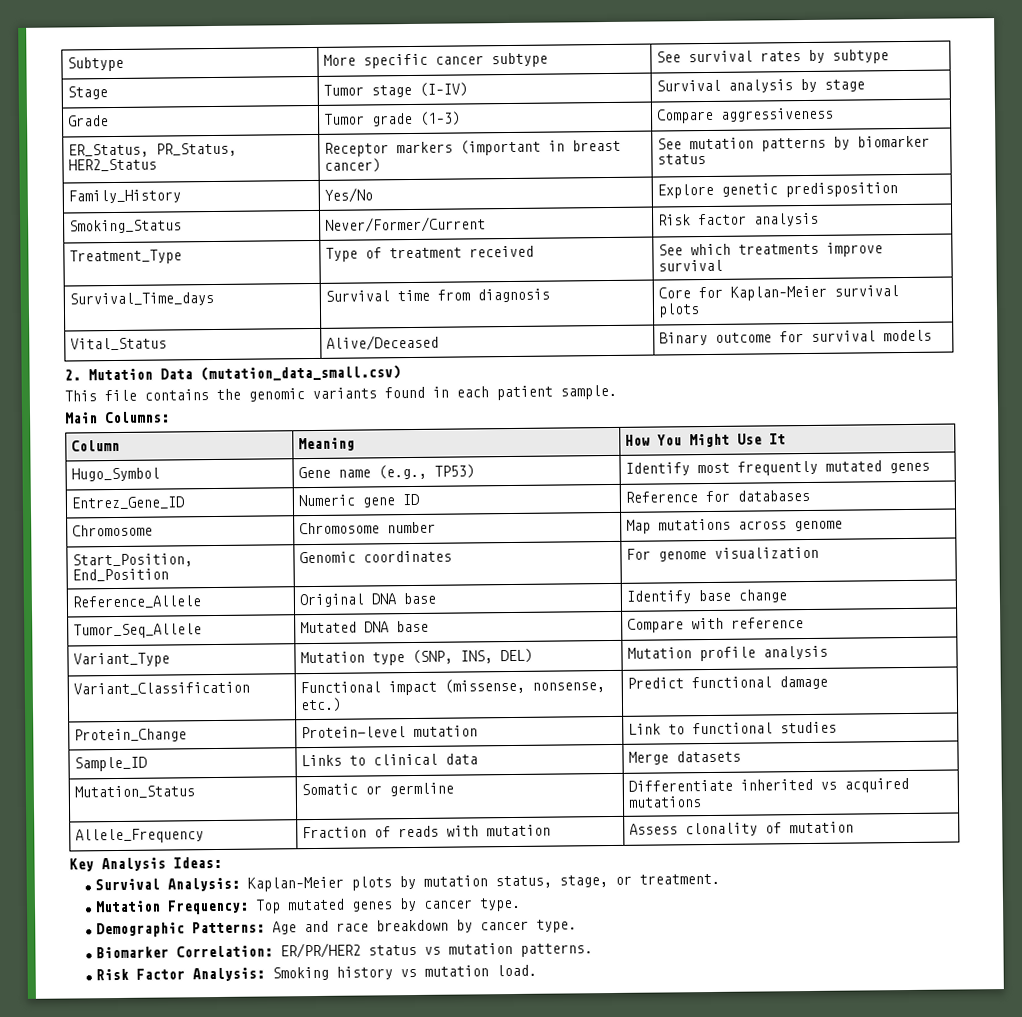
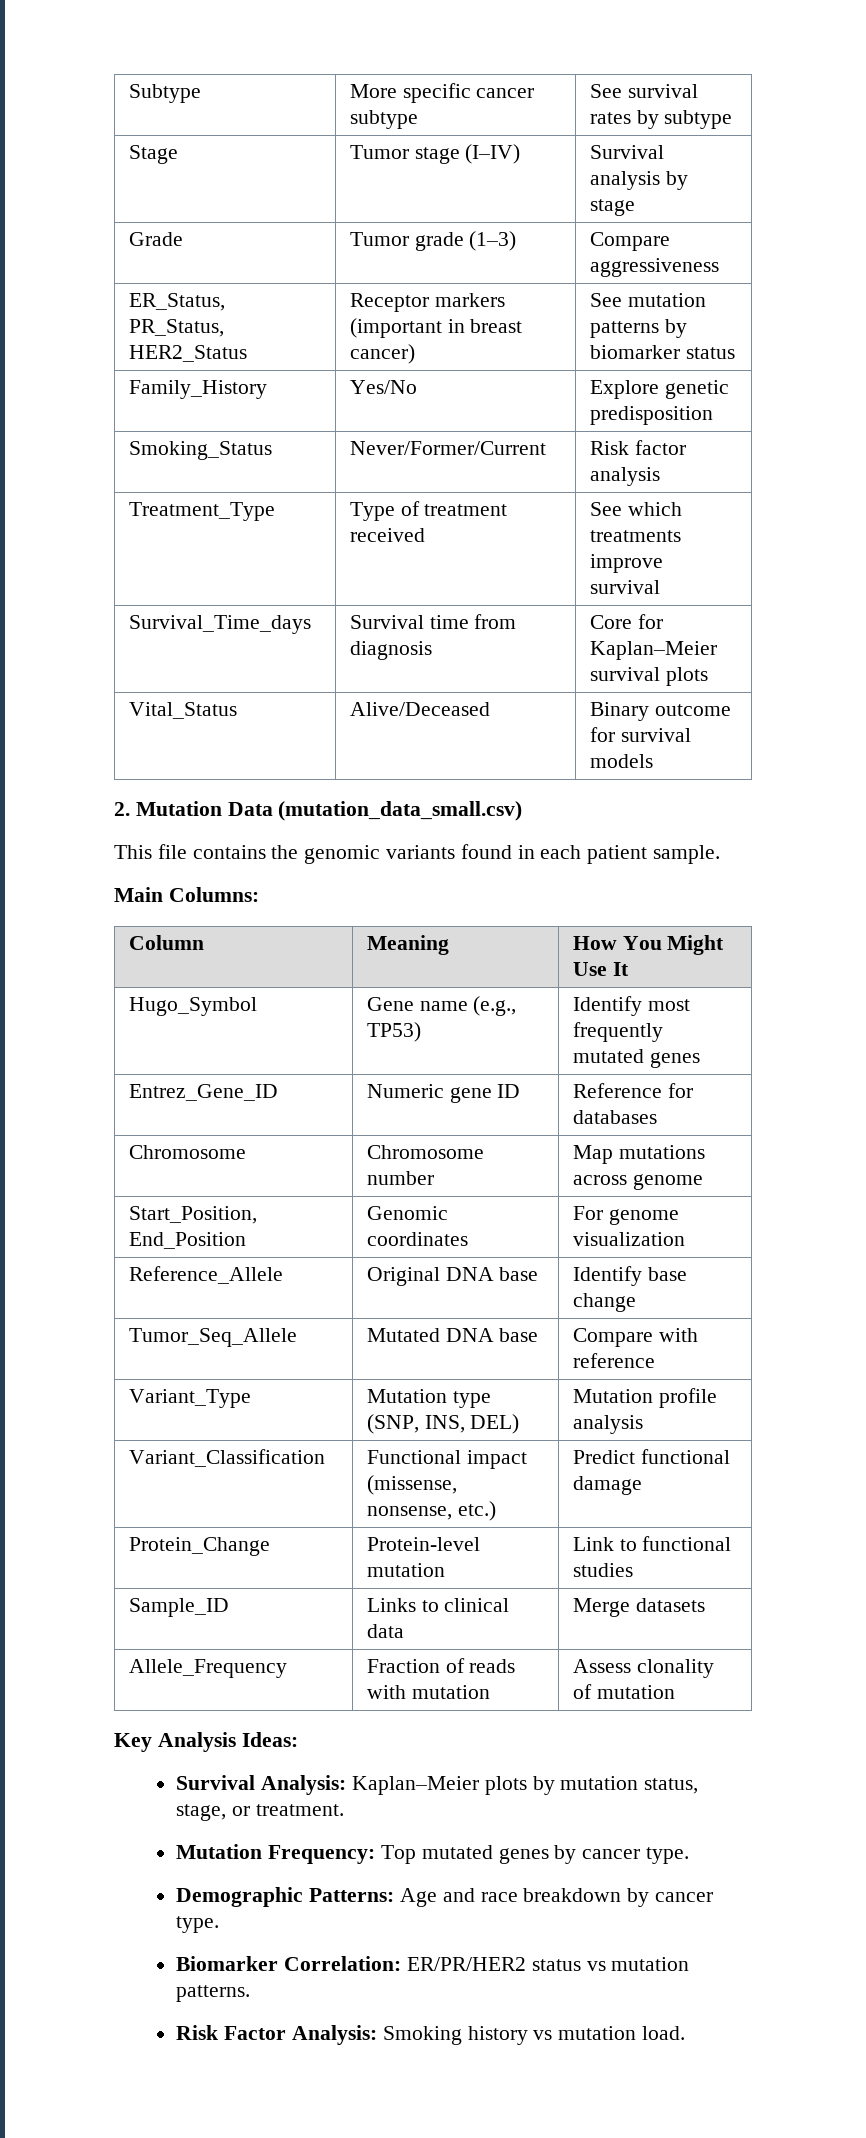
[74,785,196,799] [301,782,455,797] [628,777,910,793] [628,796,703,808] // Mutation_Status | Somatic or germline | Differentiate inherited vs acquired mutations -> (705, 1605) none

